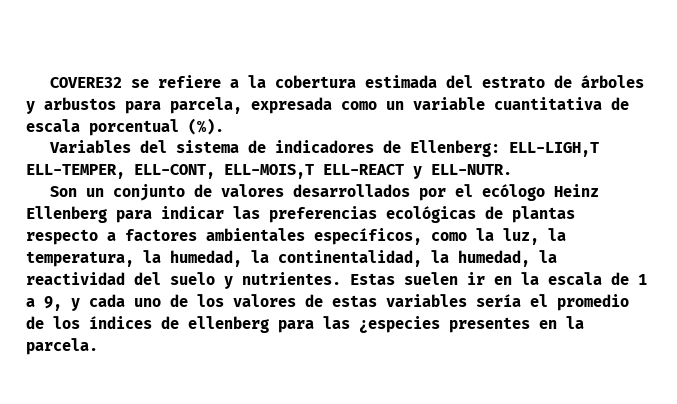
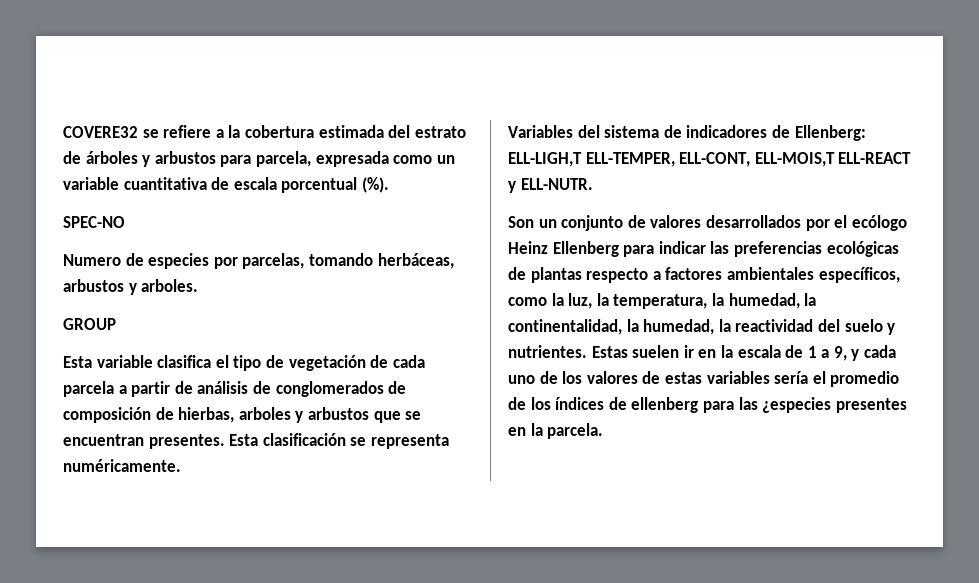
(224, 126) none -> [63,216,125,228] [63,253,454,269] [63,279,199,295] [63,318,116,330] [63,355,425,371] [63,381,407,397] [63,407,422,423] [63,433,449,449] [63,459,181,472] // SPEC-NO // Numero de especies por parcelas, tomando herbáceas, arbustos y arboles. // GROUP // Esta variable clasifica el tipo de vegetación de cada parcela a partir de análisis de conglomerados de composición de hierbas, arboles y arbustos que se encuentran presentes. Esta clasificación se representa numéricamente.

